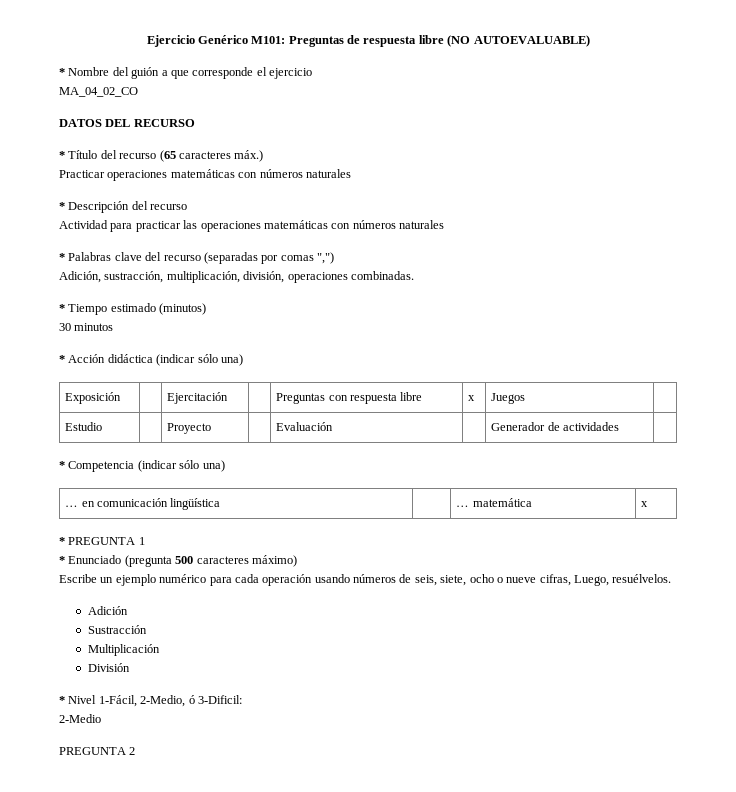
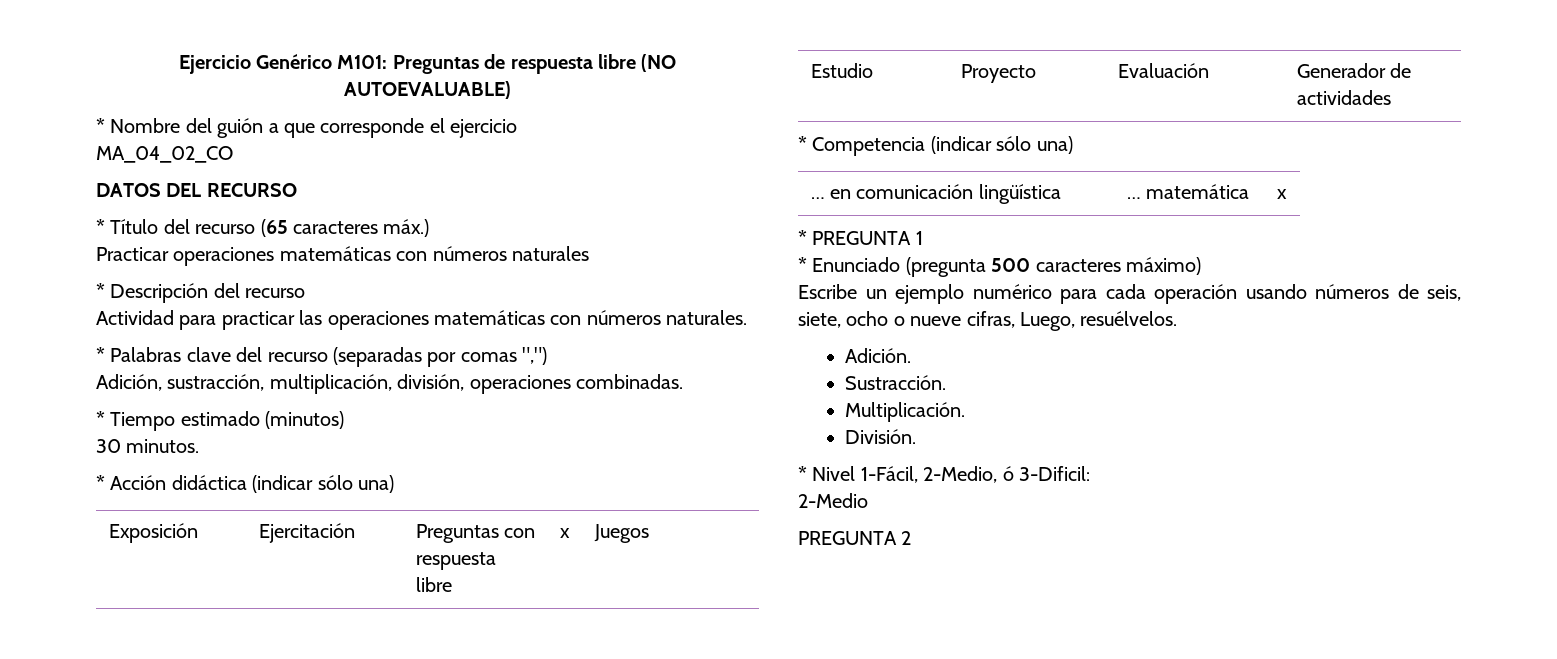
[399,220,444,229] naturales -> [666,310,748,325] naturales.
[74,323,114,331] minutos -> [126,439,200,453] minutos.
[87,606,128,615] [87,625,147,634] [87,644,160,656] [87,663,130,672] Adición // Sustracción // Multiplicación // División -> [845,348,912,363] [845,375,947,390] [845,402,966,422] [845,429,917,444] Adición. // Sustracción. // Multiplicación. // División.

